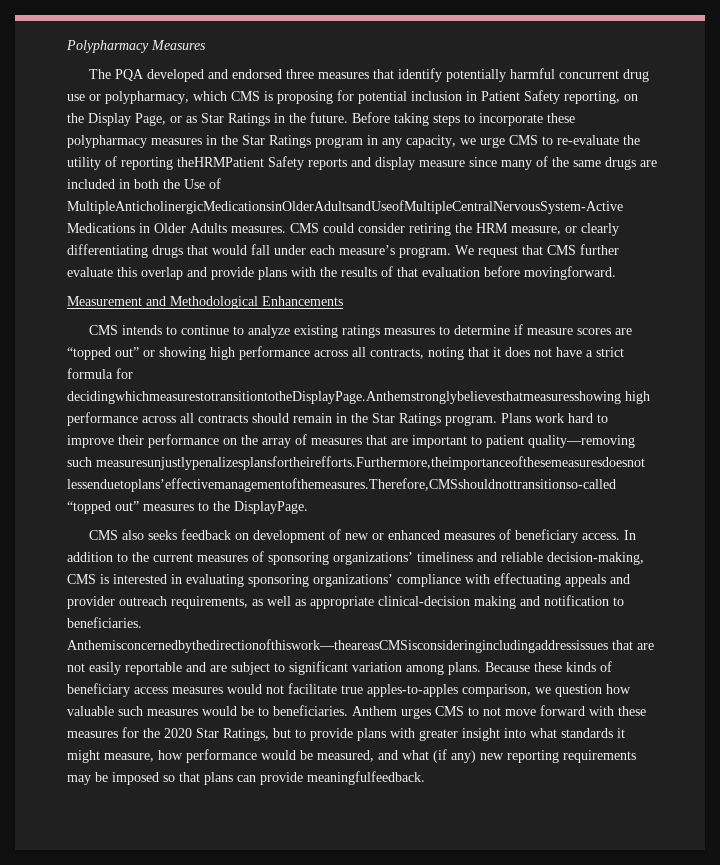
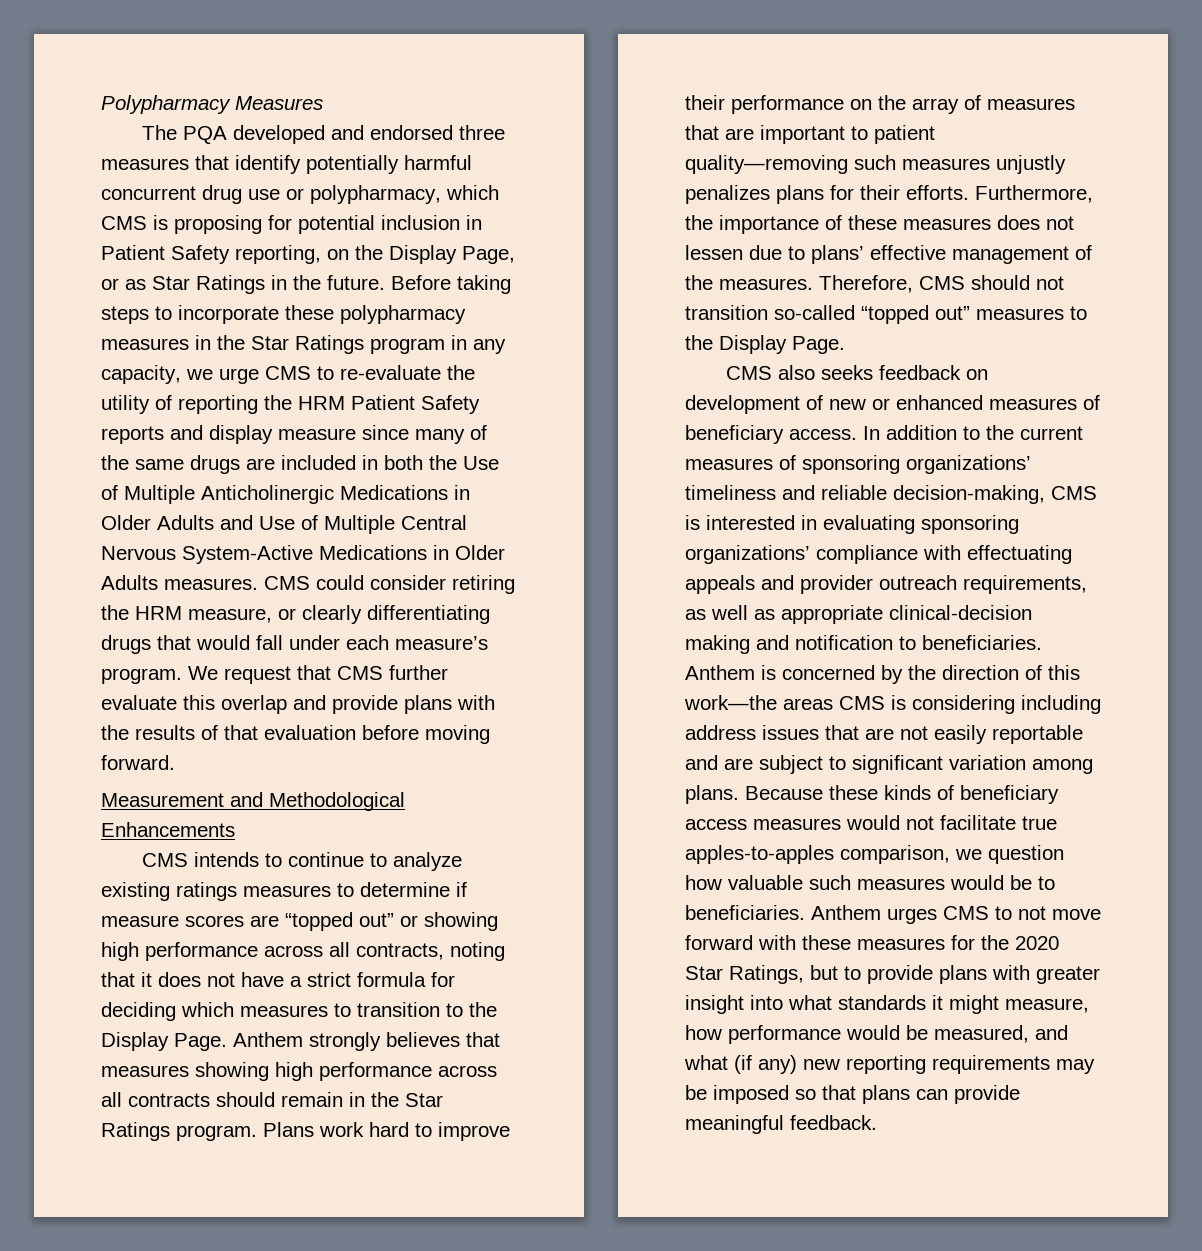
[177,157,264,167] theHRMPatient -> [264,395,415,410] the HRM Patient
[67,200,623,214] MultipleAnticholinergicMedicationsinOlderAdultsandUseofMultipleCentralNervousSystem-Active -> [124,485,470,504] [101,515,467,534] [101,545,313,564] Multiple Anticholinergic Medications in Older Adults and Use of Multiple Central Nervous System-Active
[524,266,616,280] movingforward. -> [425,725,490,744] [101,755,175,770] moving forward.
[67,391,621,404] decidingwhichmeasurestotransitiontotheDisplayPage.Anthemstronglybelievesthatmeasuresshowing -> [101,1002,497,1021] [101,1032,500,1051] [101,1062,269,1081] deciding which measures to transition to the Display Page. Anthem strongly believes that measures showing
[96,456,645,470] [67,478,616,492] measuresunjustlypenalizesplansfortheirefforts.Furthermore,theimportanceofthesemeasuresdoesnot lessenduetoplans’effectivemanagementofthemeasures.Therefore,CMSshouldnottransitionso-called -> [902,155,1066,174] [685,185,1093,204] [685,215,1074,234] [685,245,1092,264] [685,275,1064,293] [685,305,855,320] measures unjustly penalizes plans for their efforts. Furthermore, the importance of these measures does not lessen due to plans’ effective management of the measures. Therefore, CMS should not transition so-called
[234,501,308,514] DisplayPage. -> [719,335,845,354] Display Page.
[67,639,608,653] Anthemisconcernedbythedirectionofthiswork—theareasCMSisconsideringincludingaddressissues -> [685,665,1080,684] [684,695,1101,714] [685,725,819,740] Anthem is concerned by the direction of this work—the areas CMS is considering including address issues
[307,771,425,785] meaningfulfeedback. -> [685,1115,877,1134] meaningful feedback.

